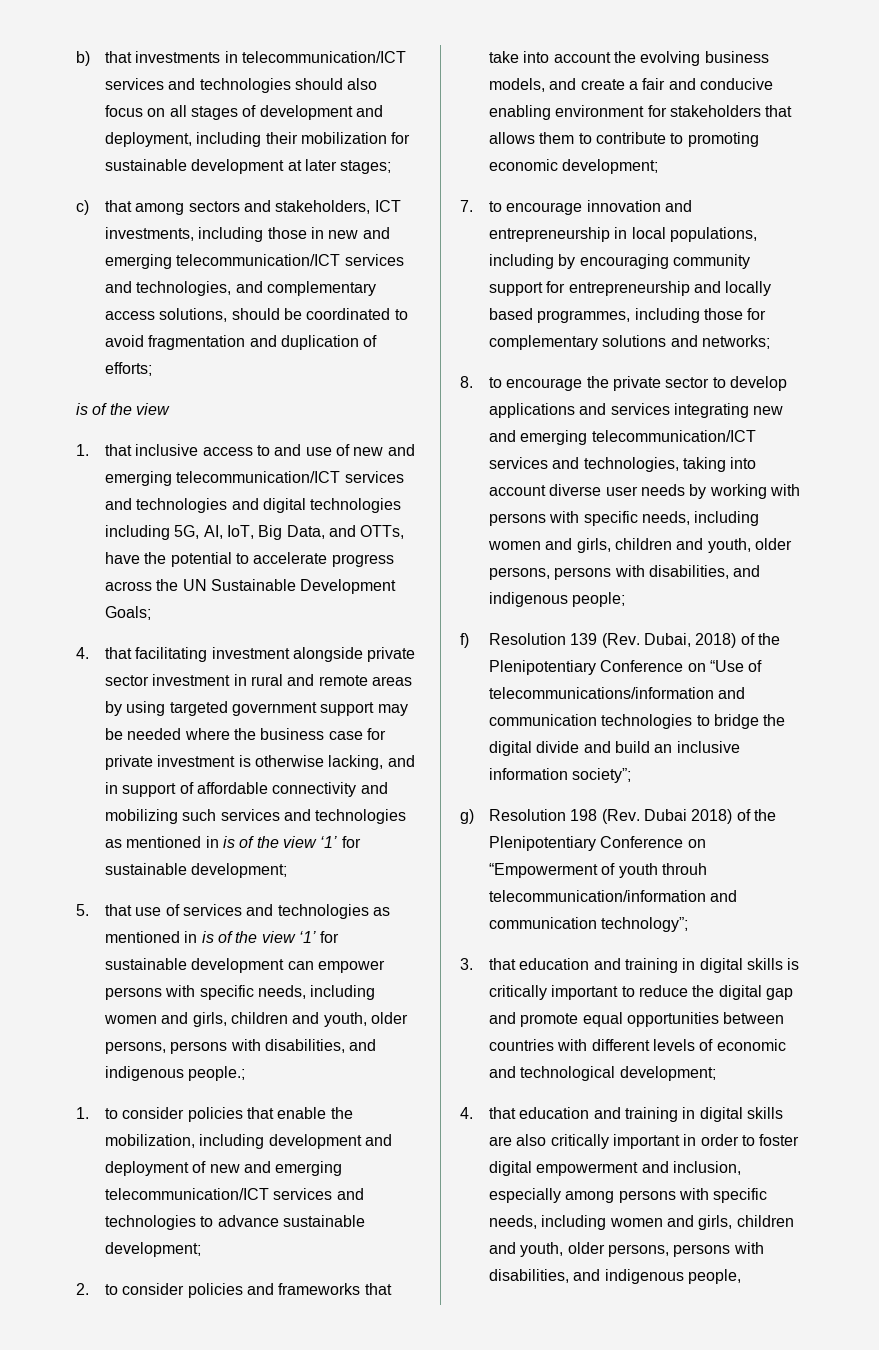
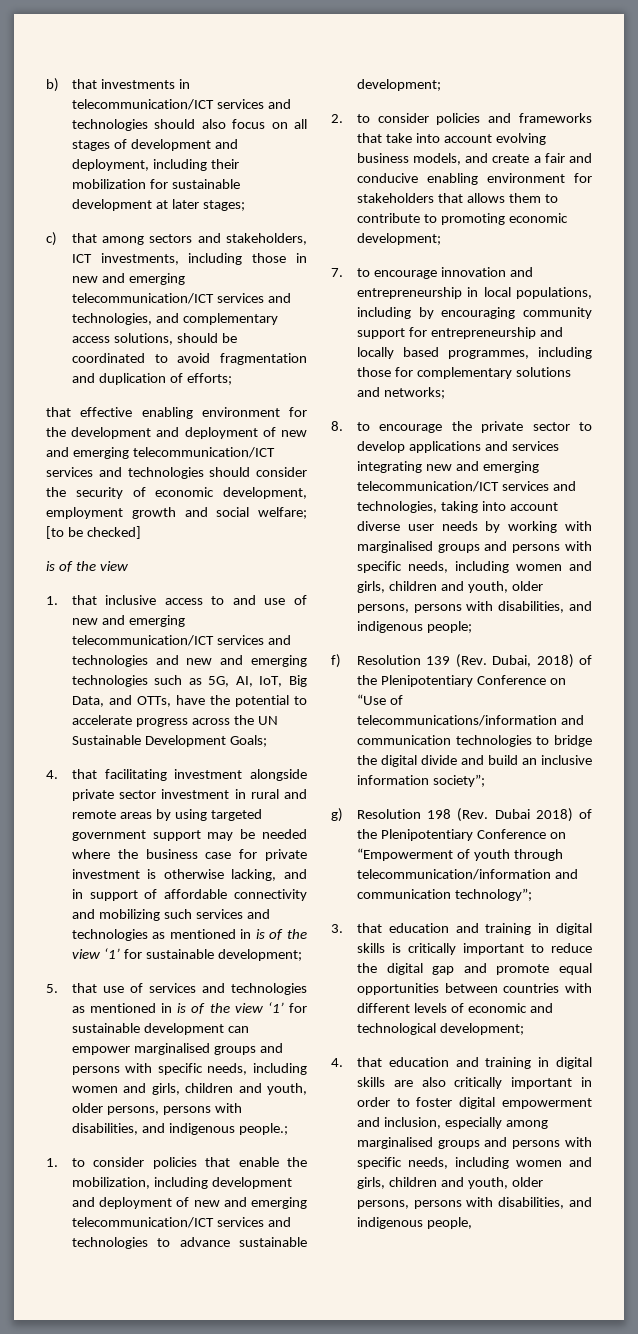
(153, 369) none -> [46,407,307,419] [46,427,307,439] [46,447,275,459] [46,467,307,479] [46,487,307,499] [46,507,307,519] [46,526,141,539] // that effective enabling environment for the development and deployment of new and emerging telecommunication/ICT services and technologies should consider the security of economic development, employment growth and social welfare; [to be checked]
[263,498,402,513] [105,525,171,540] digital technologies including -> [186,655,307,667] [71,675,202,687] new and emerging technologies such as
(386, 966) none -> [133,1043,283,1055] marginalised groups and
[614,51,637,63] the -> (492, 138) none
(801, 490) none -> [356,541,508,553] marginalised groups and
[662,863,708,875] throuh -> [513,849,563,861] through
(615, 1197) none -> [356,1137,508,1149] marginalised groups and

